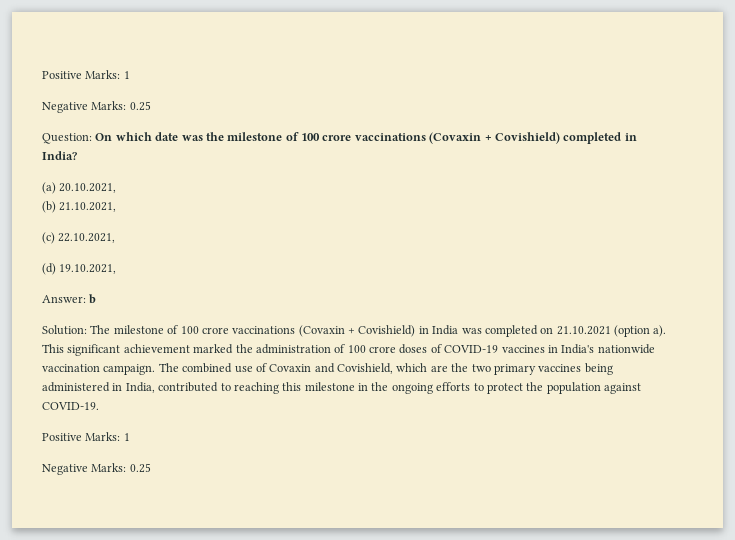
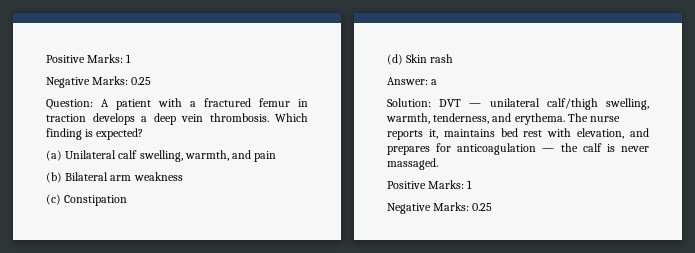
[95,132,637,144] [42,151,77,160] [42,182,117,194] [42,201,117,213] On which date was the milestone of 100 crore vaccinations (Covaxin + Covishield) completed in India? // (a) 20.10.2021, // (b) 21.10.2021, -> [101,98,308,110] [46,113,308,125] [46,128,144,140] [46,150,277,162] [46,172,183,183] A patient with a fractured femur in traction develops a deep vein thrombosis. Which finding is expected? // (a) Unilateral calf swelling, warmth, and pain // (b) Bilateral arm weakness
[58,233,116,243] 22.10.2021, -> [64,195,128,206] Constipation
[59,264,117,274] 19.10.2021, -> [406,54,454,63] Skin rash
[89,294,97,304] b -> [431,79,438,85] a
[90,325,667,337] [42,344,655,356] [42,363,613,375] [42,382,641,394] [42,402,99,410] The milestone of 100 crore vaccinations (Covaxin + Covishield) in India was completed on 21.10.2021 (option a). This significant achievement marked the administration of 100 crore doses of COVID-19 vaccines in India's nationwide vaccination campaign. The combined use of Covaxin and Covishield, which are the two primary vaccines being administered in India, contributed to reaching this milestone in the ongoing efforts to protect the population against COVID-19. -> [439,98,649,110] [386,113,621,125] [387,128,649,140] [387,143,649,155] [387,158,438,170] DVT — unilateral calf/thigh swelling, warmth, tenderness, and erythema. The nurse reports it, maintains bed rest with elevation, and prepares for anticoagulation — the calf is never massaged.

